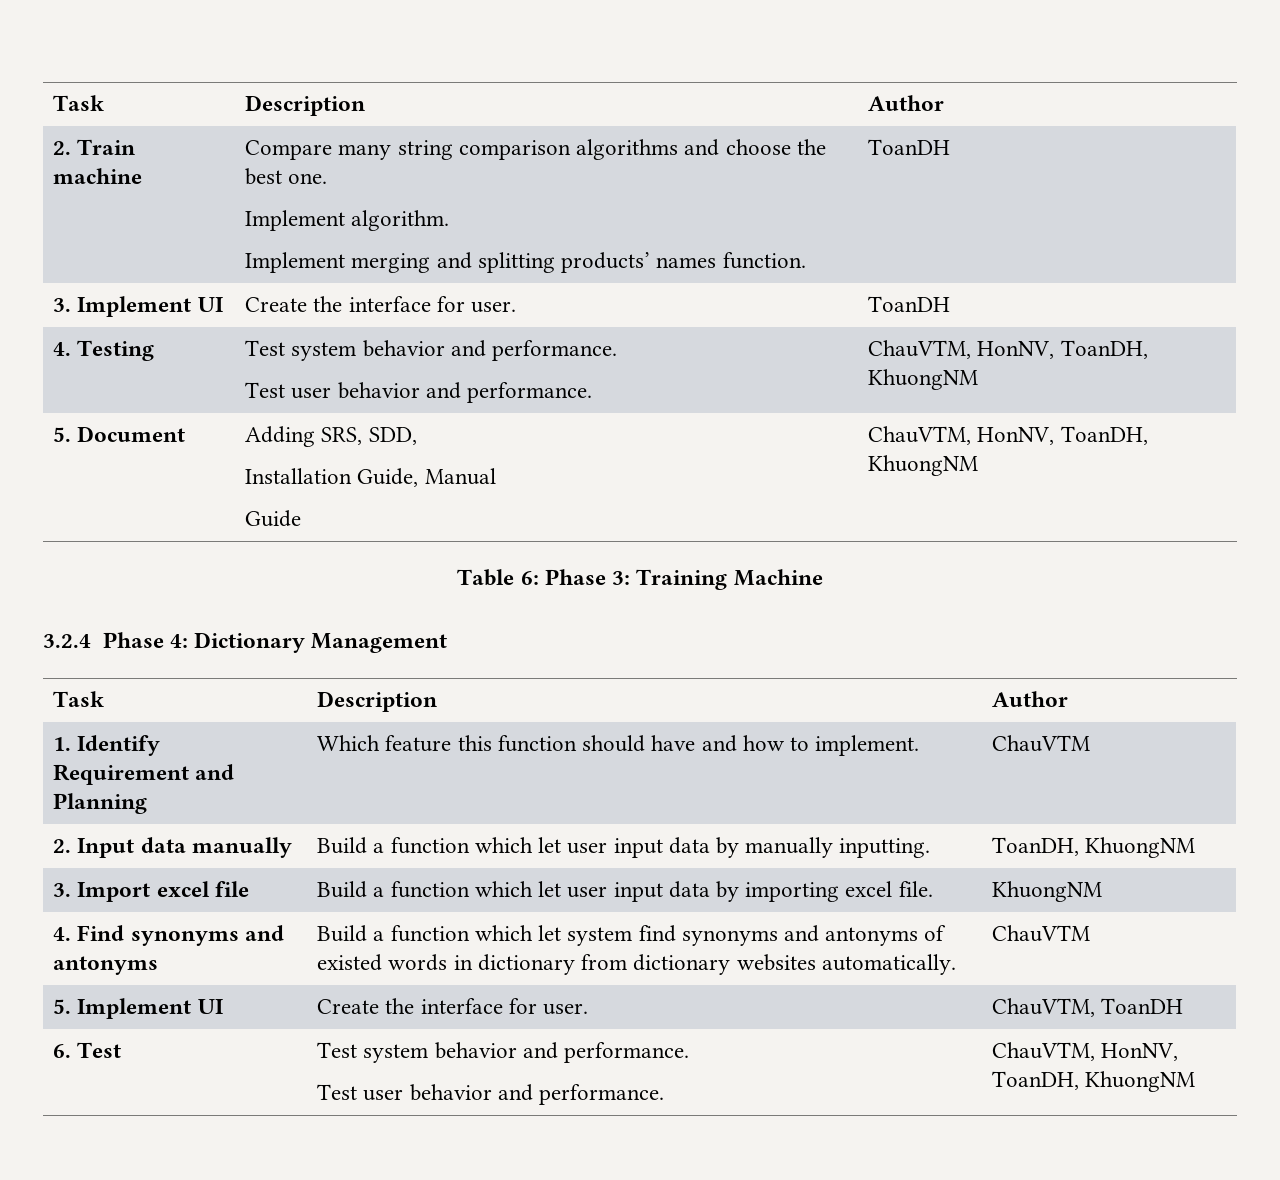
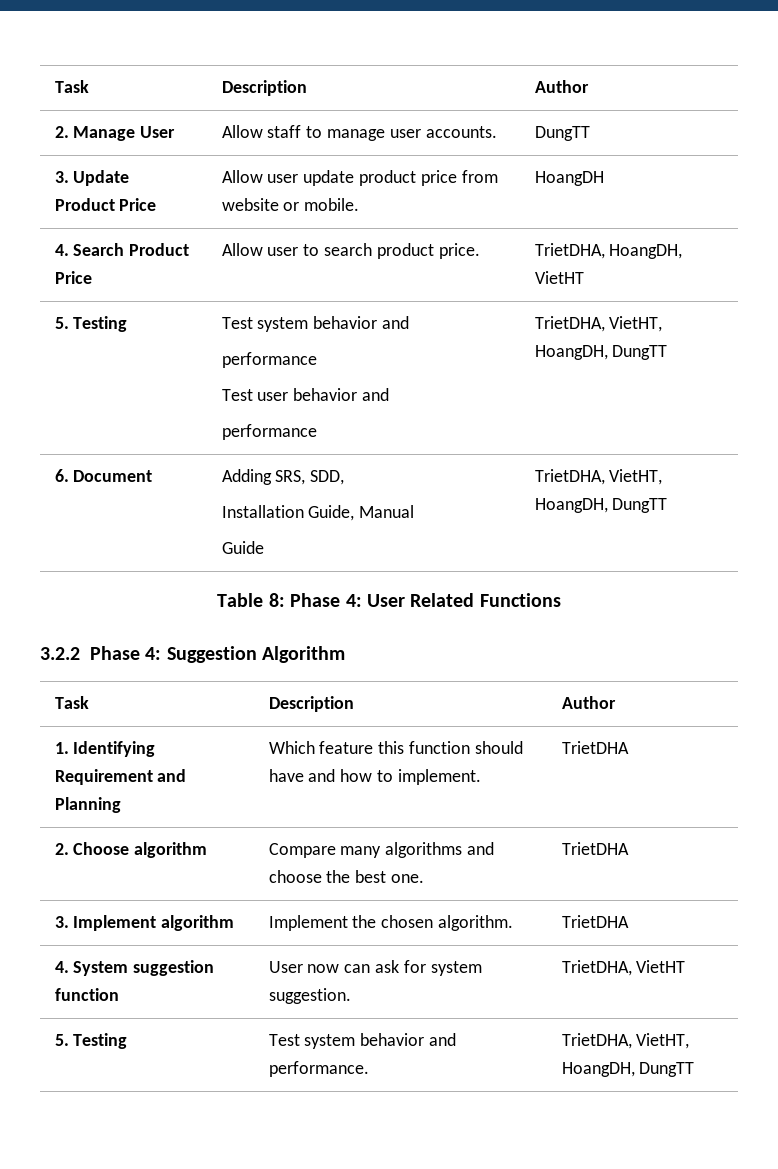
[77,139,136,155] [53,168,143,184] [245,139,826,160] [245,168,328,185] [245,210,450,231] [245,252,806,273] [868,139,951,155] [53,296,223,317] [245,296,517,313] [868,296,951,312] [53,340,155,361] [245,340,618,361] [245,382,593,403] [868,340,1148,359] [868,369,979,390] [53,427,72,442] Train machine | Compare many string comparison algorithms and choose the best one. // Implement algorithm. // Implement merging and splitting products’ names function. | ToanDH // 3. Implement UI | Create the interface for user. | ToanDH // 4. Testing | Test system behavior and performance. // Test user behavior and performance. | ChauVTM, HonNV, ToanDH, KhuongNM // 5. -> [73,126,176,141] [221,125,497,141] [534,126,590,141] [54,170,130,186] [54,198,157,211] [221,170,498,186] [221,198,360,211] [534,171,604,186] [54,243,190,256] [54,271,92,284] [221,243,480,259] [534,243,683,259] [534,271,584,284] [54,316,128,332] [221,316,410,332] [221,352,317,368] [221,388,390,401] [221,424,317,440] [534,316,663,332] [534,345,668,360] [54,469,69,482] Manage User | Allow staff to manage user accounts. | DungTT // 3. Update Product Price | Allow user update product price from website or mobile. | HoangDH // 4. Search Product Price | Allow user to search product price. | TrietDHA, HoangDH, VietHT // 5. Testing | Test system behavior and // performance // Test user behavior and // performance | TrietDHA, VietHT, HoangDH, DungTT // 6.
[868,426,1148,445] [868,455,979,476] [457,569,823,590] [43,632,448,653] ChauVTM, HonNV, ToanDH, KhuongNM // Table 6: Phase 3: Training Machine // 3.2.4 Phase 4: Dictionary Management -> [534,469,663,485] [534,498,668,513] [217,593,561,607] [40,646,346,663] TrietDHA, VietHT, HoangDH, DungTT // Table 8: Phase 4: User Related Functions // 3.2.2 Phase 4: Suggestion Algorithm
[77,735,161,756] Identify -> [73,741,156,757] Identifying
[992,735,1091,752] [53,837,292,858] [317,837,931,858] [992,837,1196,858] [53,881,249,902] [317,881,933,902] [992,881,1103,902] [53,925,284,946] [53,956,159,975] [317,925,947,946] [317,954,956,975] [992,925,1091,942] [53,998,223,1019] [317,998,589,1015] [992,998,1184,1017] [53,1042,122,1058] [317,1042,690,1063] [317,1084,665,1105] [992,1042,1179,1061] [992,1071,1196,1092] ChauVTM // 2. Input data manually | Build a function which let user input data by manually inputting. | ToanDH, KhuongNM // 3. Import excel file | Build a function which let user input data by importing excel file. | KhuongNM // 4. Find synonyms and antonyms | Build a function which let system find synonyms and antonyms of existed words in dictionary from dictionary websites automatically. | ChauVTM // 5. Implement UI | Create the interface for user. | ChauVTM, ToanDH // 6. Test | Test system behavior and performance. // Test user behavior and performance. | ChauVTM, HonNV, ToanDH, KhuongNM -> [561,741,629,754] [54,842,208,858] [268,842,495,858] [268,870,425,883] [561,842,629,855] [54,915,235,931] [268,915,514,931] [561,915,629,928] [54,960,215,976] [54,988,119,1001] [268,960,482,976] [268,988,351,1004] [561,960,686,976] [54,1033,128,1049] [268,1033,457,1049] [268,1061,369,1077] [561,1033,690,1049] [561,1062,695,1077] TrietDHA // 2. Choose algorithm | Compare many algorithms and choose the best one. | TrietDHA // 3. Implement algorithm | Implement the chosen algorithm. | TrietDHA // 4. System suggestion function | User now can ask for system suggestion. | TrietDHA, VietHT // 5. Testing | Test system behavior and performance. | TrietDHA, VietHT, HoangDH, DungTT

